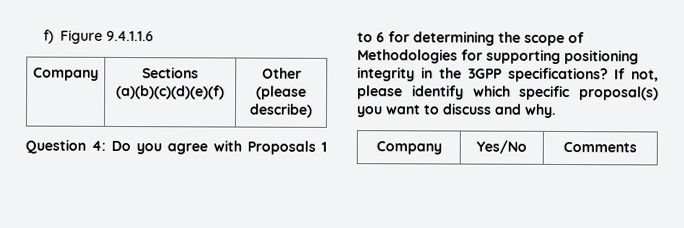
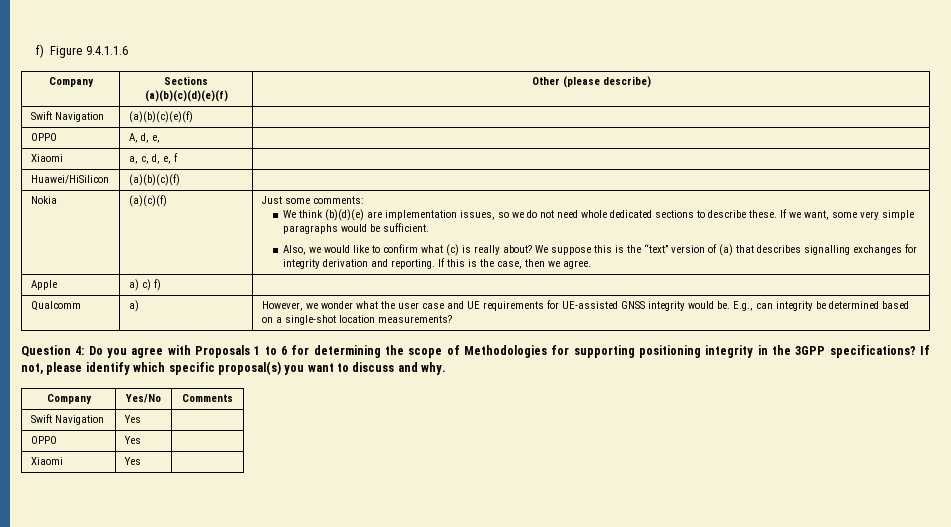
(313, 110) none -> [30,111,104,122] [128,111,193,123] [30,133,57,141] [128,133,160,143] [30,154,63,162] [128,153,178,164] [30,175,109,184] [128,174,180,186] [30,196,57,204] [128,195,167,207] [261,196,364,204] [282,209,914,221] [282,223,429,234] [282,244,917,256] [282,258,591,269] [30,280,57,290] [128,279,161,291] [30,301,81,311] [128,300,139,312] [261,300,909,311] [261,315,452,325] // Swift Navigation | (a)(b)(c)(e)(f) | // OPPO | A, d, e, | // Xiaomi | a, c, d, e, f | // Huawei/HiSilicon | (a)(b)(c)(f) | // Nokia | (a)(c)(f) | Just some comments: // We think (b)(d)(e) are implementation issues, so we do not need whole dedicated sections to describe these. If we want, some very simple paragraphs would be sufficient. // Also, we would like to confirm what (c) is really about? We suppose this is the “text” version of (a) that describes signalling exchanges for integrity derivation and reporting. If this is the case, then we agree. // Apple | a) c) f) | // Qualcomm | a) | However, we wonder what the user case and UE requirements for UE-assisted GNSS integrity would be. E.g., can integrity be determined based on a single-shot location measurements?
(637, 147) none -> [30,414,104,425] [123,415,141,423] [30,436,57,444] [123,436,141,444] [30,457,63,465] [123,457,141,465] // Swift Navigation | Yes | // OPPO | Yes | // Xiaomi | Yes |

